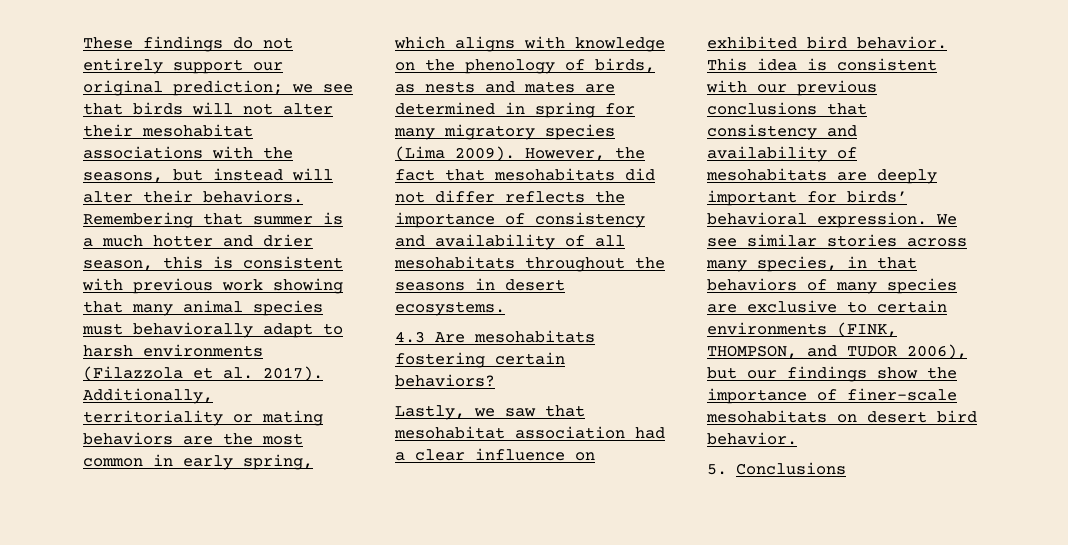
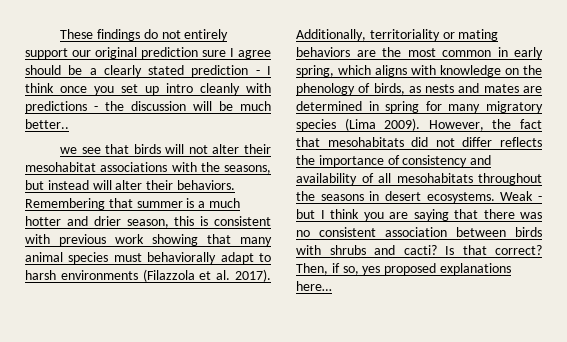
[173,80,283,96] prediction; -> [141,47,271,59] [25,65,271,77] [25,83,271,95] [25,101,271,113] [25,119,69,129] prediction sure I agree should be a clearly stated prediction - I think once you set up intro cleanly with predictions - the discussion will be much better.. //
[395,330,595,343] [395,352,565,368] [395,374,495,387] [395,405,585,420] [394,426,665,439] [395,448,595,461] [707,36,947,49] [707,58,937,71] [706,80,877,96] [707,102,867,115] [707,124,857,140] [707,146,857,162] [706,168,937,184] [707,190,907,206] [707,212,957,228] [707,234,967,247] [706,256,917,272] [707,278,957,294] [707,300,947,313] [707,322,897,337] [707,344,967,359] [707,366,957,382] [707,388,957,404] [706,410,977,423] [707,432,797,445] [707,462,846,475] // 4.3 Are mesohabitats fostering certain behaviors? // Lastly, we saw that mesohabitat association had a clear influence on exhibited bird behavior. This idea is consistent with our previous conclusions that consistency and availability of mesohabitats are deeply important for birds’ behavioral expression. We see similar stories across many species, in that behaviors of many species are exclusive to certain environments (FINK, THOMPSON, and TUDOR 2006), but our findings show the importance of finer-scale mesohabitats on desert bird behavior. // 5. Conclusions -> [500,191,542,201] [296,209,542,221] [296,227,542,237] [296,245,542,255] [296,263,511,275] [296,281,332,291] Weak - but I think you are saying that there was no consistent association between birds with shrubs and cacti? Is that correct? Then, if so, yes proposed explanations here…

